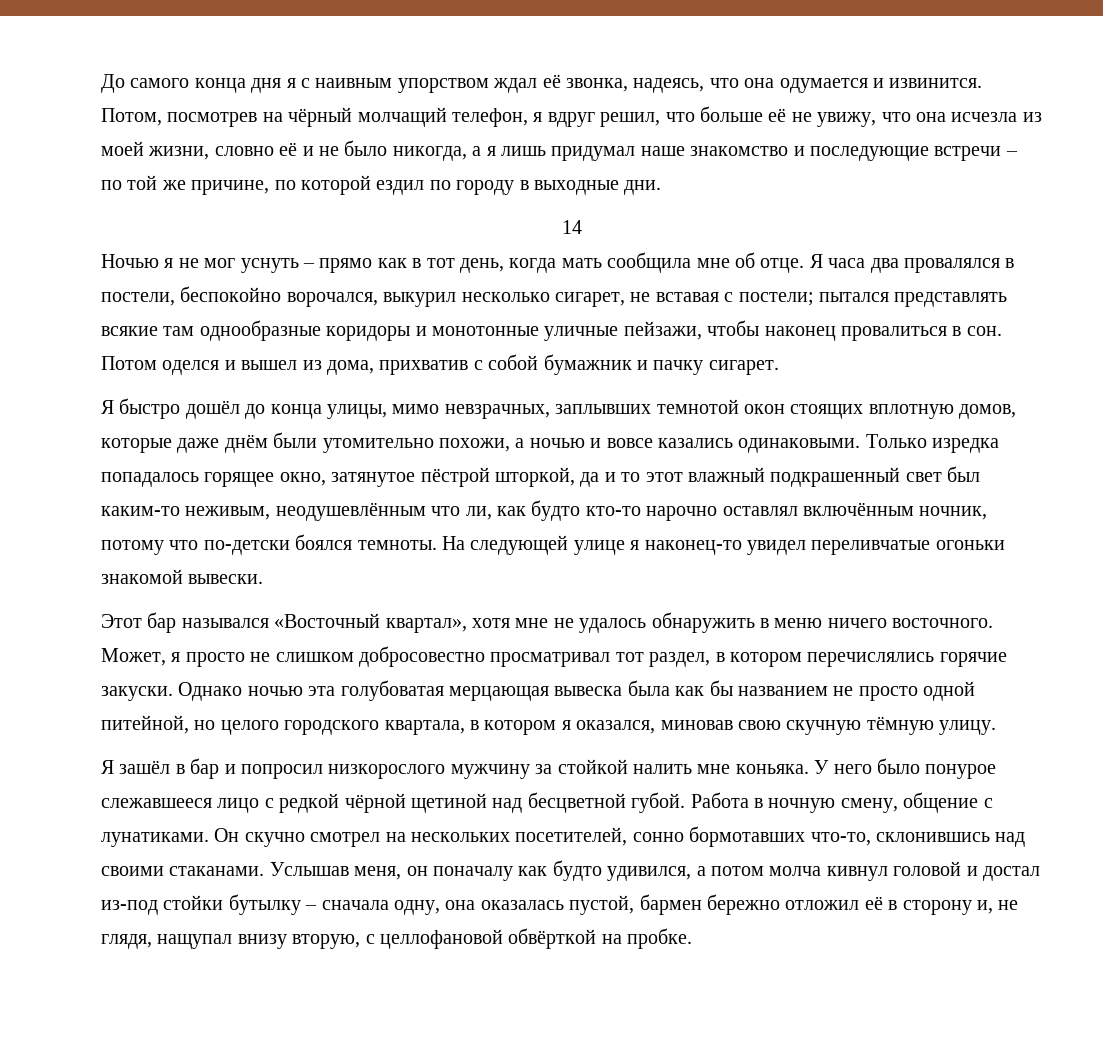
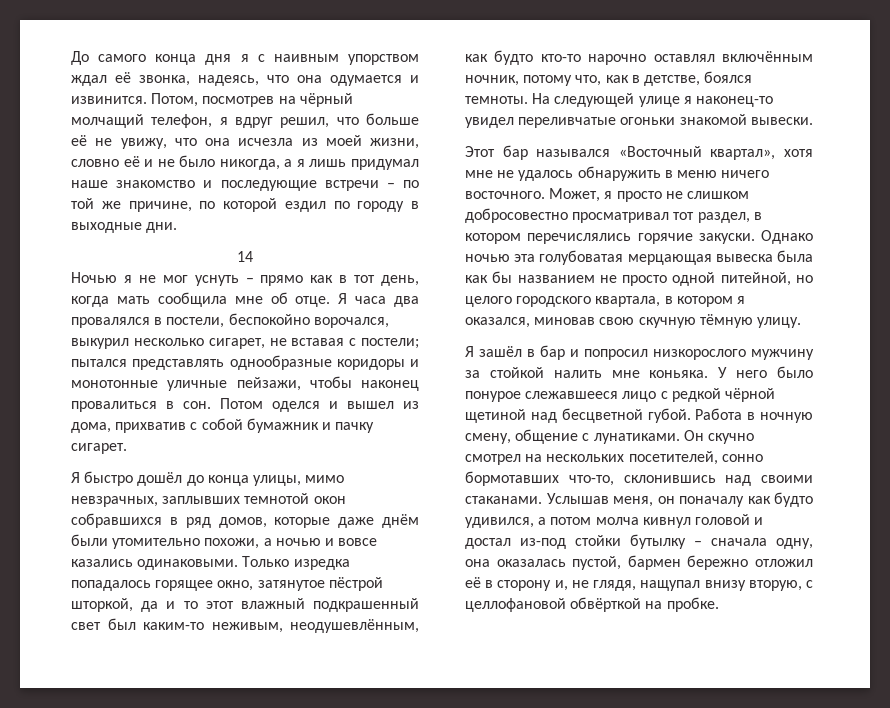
[101,326,195,336] всякие там -> (225, 364) none
[790,404,954,419] стоящих вплотную -> [71,513,211,528] собравшихся в ряд
[275,502,492,521] неодушевлённым что ли, -> [290,619,419,633] неодушевлённым,
[169,540,290,555] что по-детски -> [575,75,700,86] что, как в детстве,

